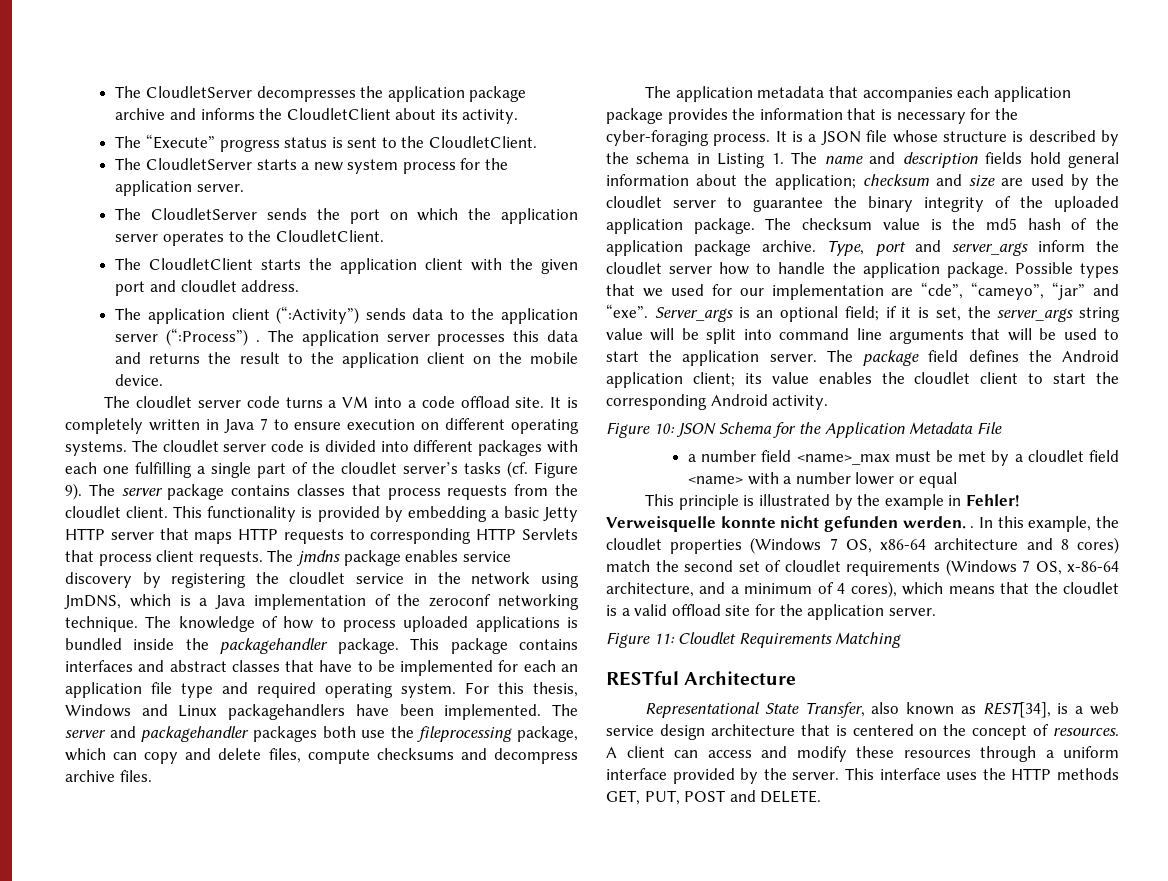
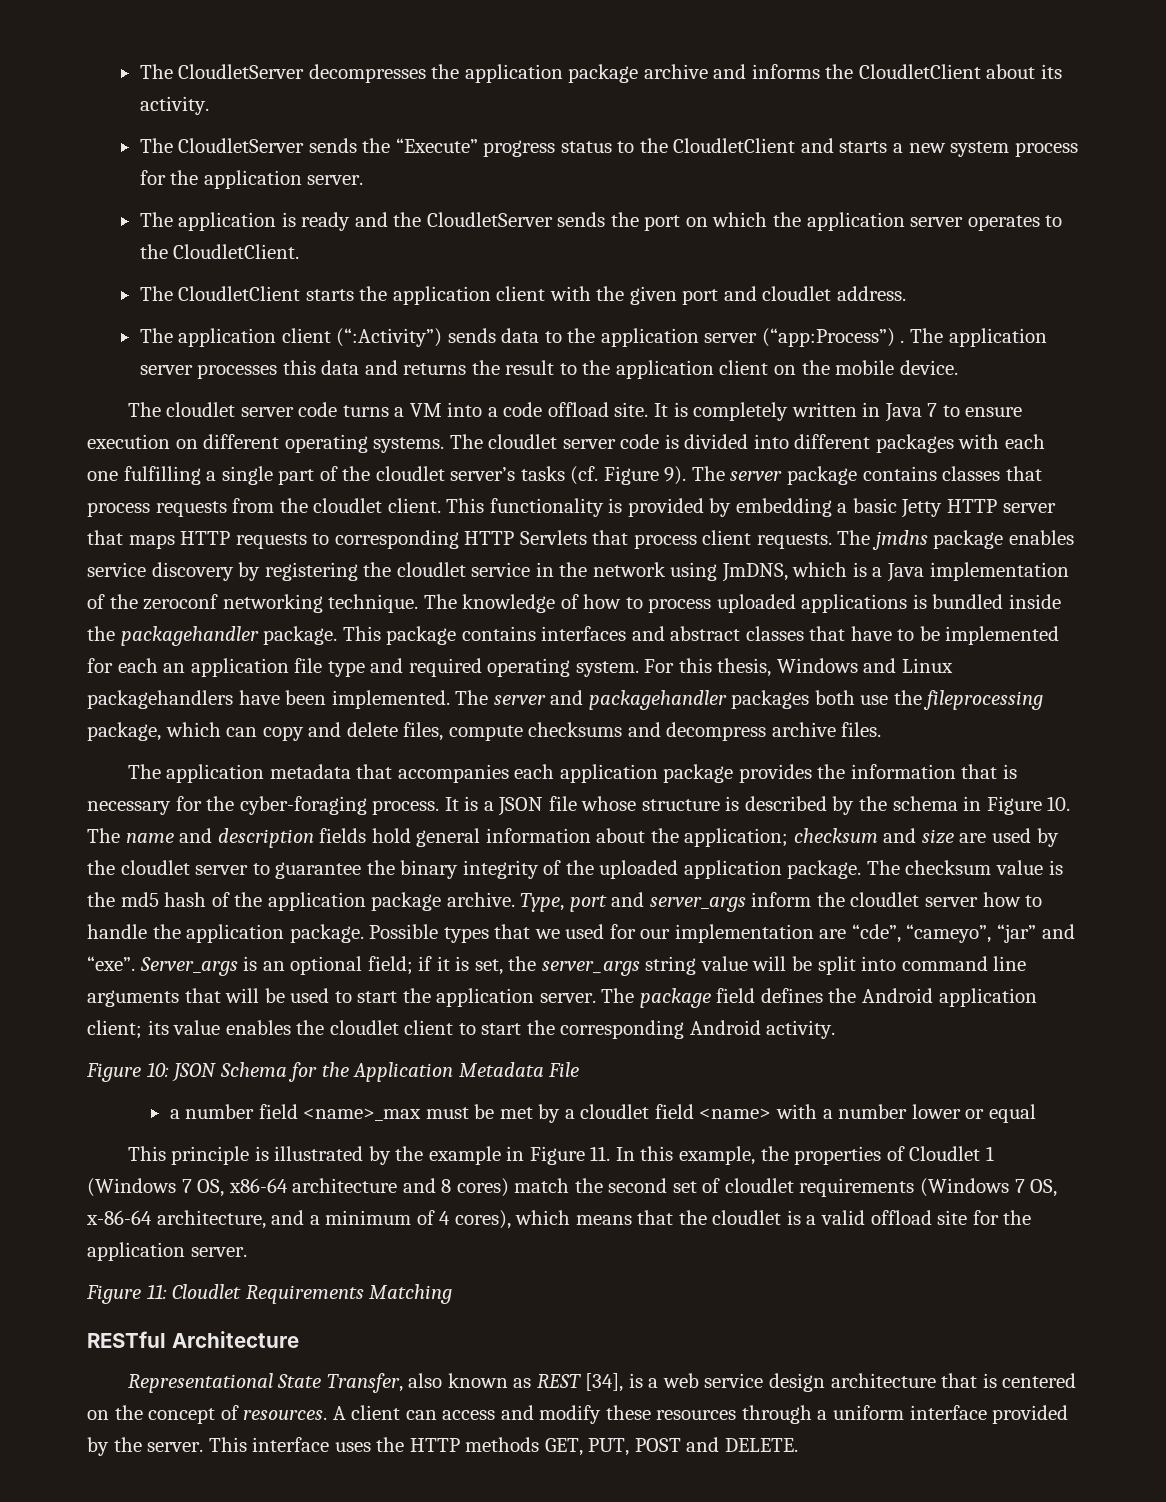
[145,134,538,152] [115,158,252,170] “Execute” progress status is sent to the CloudletClient. // The CloudletServer -> [178,138,834,157] CloudletServer sends the “Execute” progress status to the CloudletClient and
(142, 214) none -> [178,212,422,231] application is ready and the
[166,328,249,346] (“:Process”) -> [761,328,895,347] (“app:Process”)
[717,153,784,168] Listing 1. -> [986,796,1071,815] Figure 10.
[965,494,1020,507] [606,516,1119,532] [606,538,743,554] Fehler! Verweisquelle konnte nicht gefunden werden. . In this example, the cloudlet properties -> [529,1146,994,1165] Figure 11. In this example, the properties of Cloudlet 1
[982,702,1051,718] REST[34], -> [536,1373,624,1392] REST [34],

